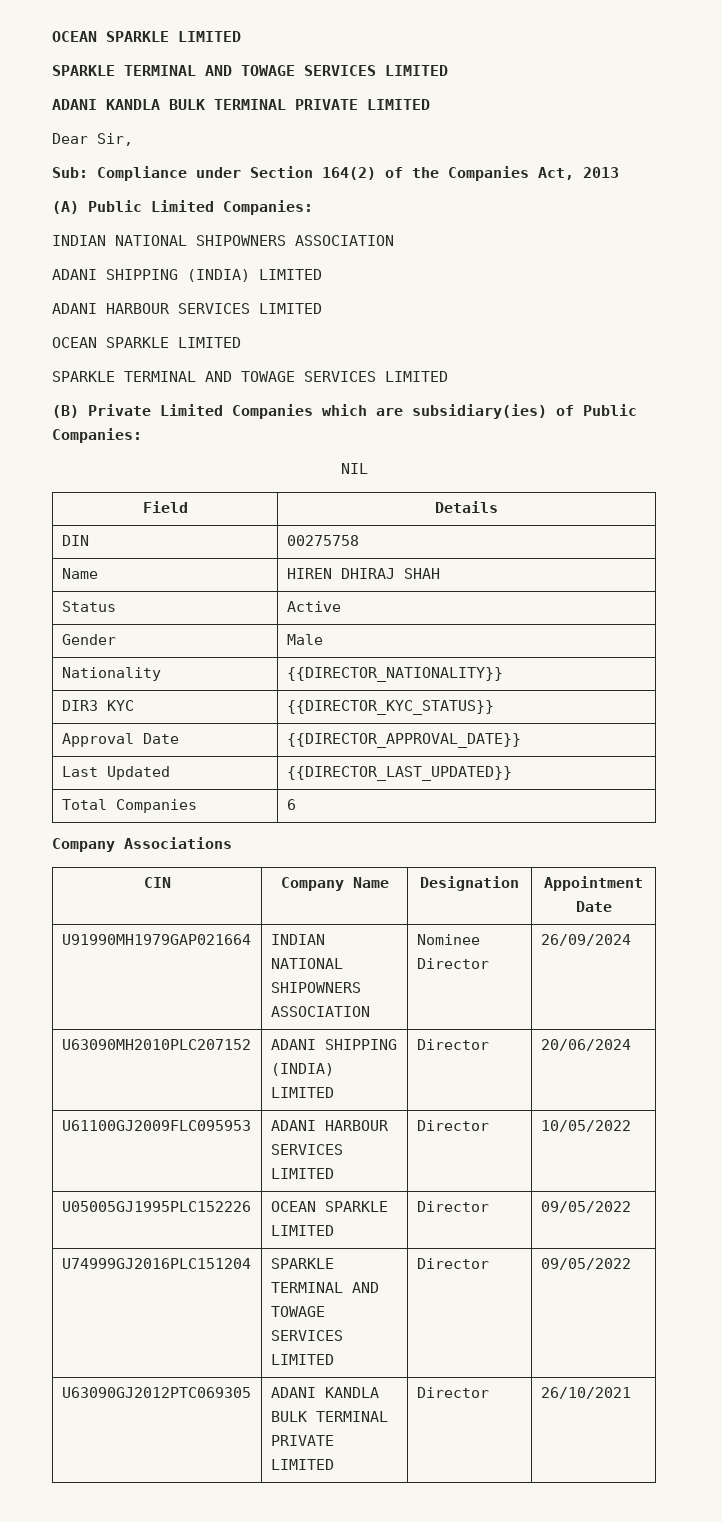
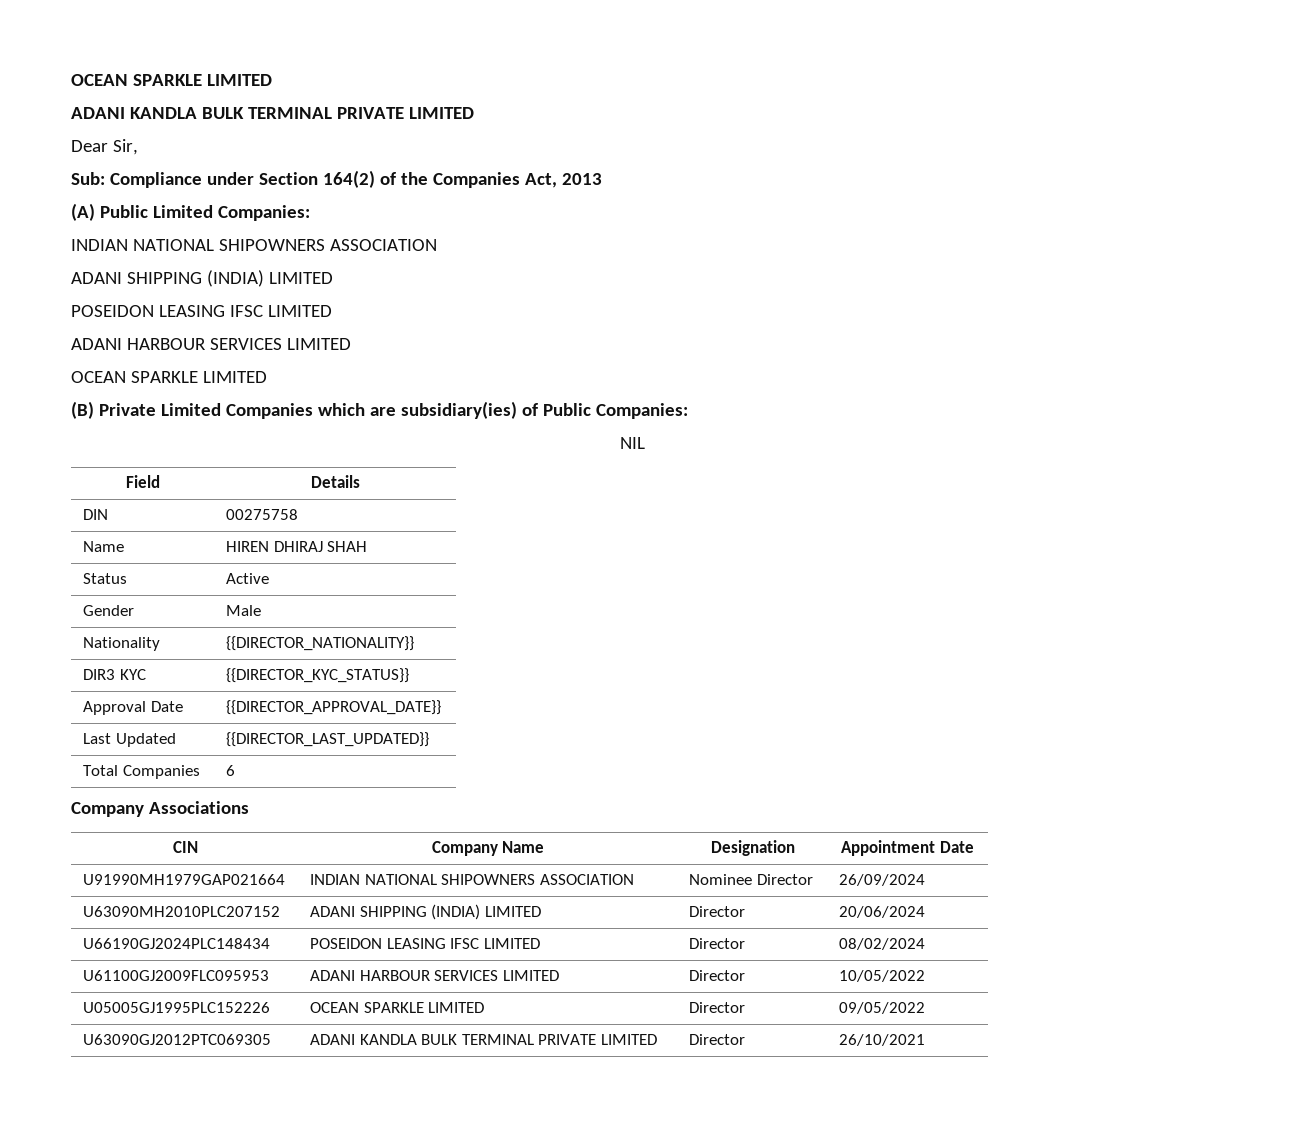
[52,31,241,42] [52,65,448,76] OCEAN SPARKLE LIMITED // SPARKLE TERMINAL AND TOWAGE SERVICES LIMITED -> [71,74,272,86] OCEAN SPARKLE LIMITED
(322, 274) none -> [71,305,332,317] // POSEIDON LEASING IFSC LIMITED
[52,371,448,382] // SPARKLE TERMINAL AND TOWAGE SERVICES LIMITED -> (267, 377) none
(631, 1045) none -> [83,938,271,949] [310,938,540,949] [689,938,746,949] [839,938,926,950] // U66190GJ2024PLC148434 | POSEIDON LEASING IFSC LIMITED | Director | 08/02/2024
[61,1258,251,1269] [270,1258,334,1269] [270,1282,379,1293] [270,1306,325,1317] [270,1330,343,1341] [270,1354,334,1365] [416,1258,489,1269] [540,1258,631,1270] // U74999GJ2016PLC151204 | SPARKLE TERMINAL AND TOWAGE SERVICES LIMITED | Director | 09/05/2022 -> (926, 1008) none

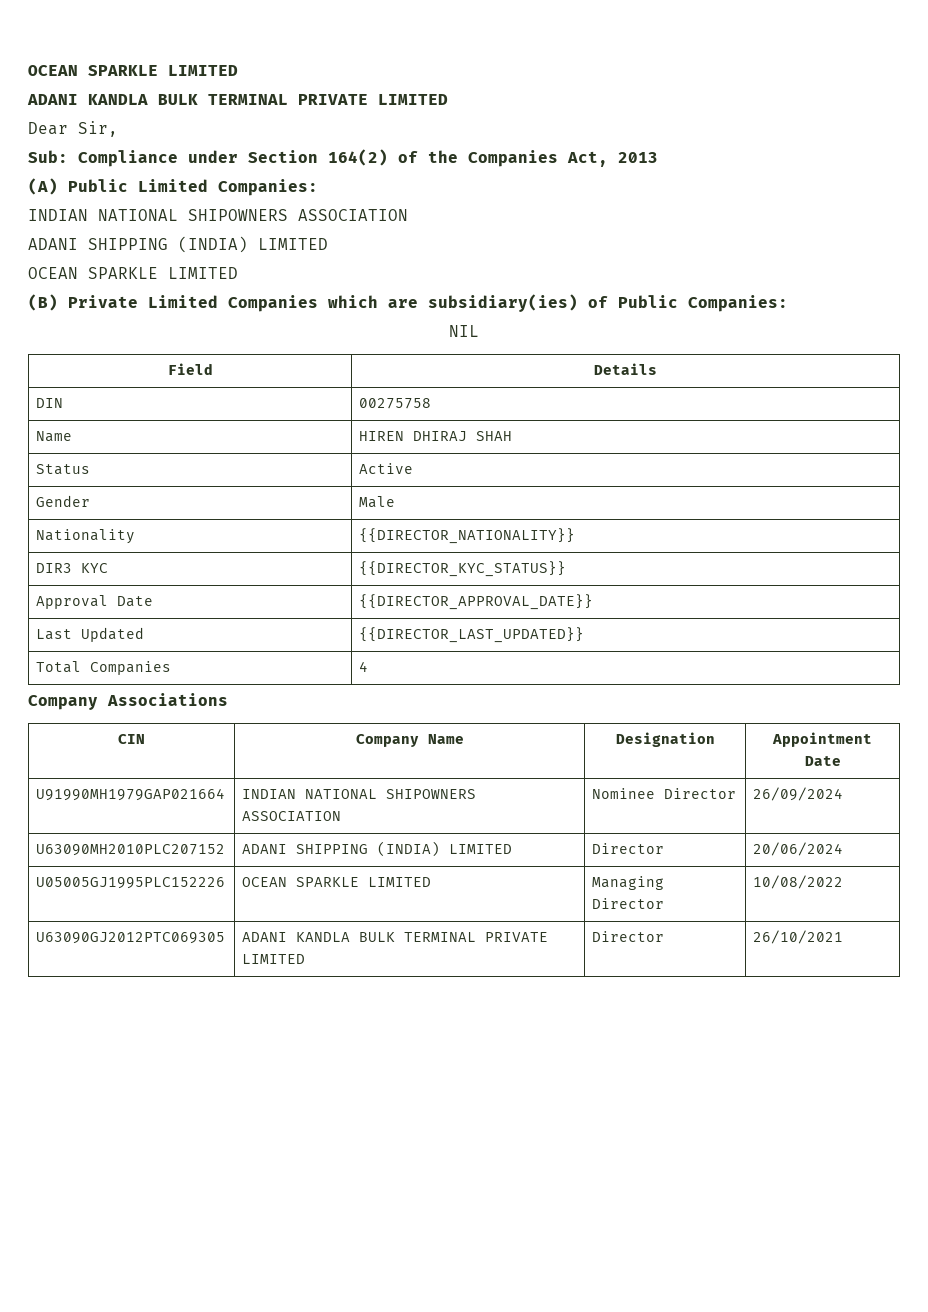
[71,305,332,317] [71,338,351,350] // POSEIDON LEASING IFSC LIMITED // ADANI HARBOUR SERVICES LIMITED -> (328, 244) none
[226,765,236,776] 6 -> [359,661,369,672] 4
[83,938,271,949] [310,938,540,949] [689,938,746,949] [839,938,926,950] [83,970,270,981] [310,970,559,981] [689,970,746,981] [839,970,926,982] // U66190GJ2024PLC148434 | POSEIDON LEASING IFSC LIMITED | Director | 08/02/2024 // U61100GJ2009FLC095953 | ADANI HARBOUR SERVICES LIMITED | Director | 10/05/2022 -> (844, 849) none
[689,1002,746,1013] [839,1002,926,1014] Director | 09/05/2022 -> [592,876,665,890] [592,898,665,909] [753,875,844,889] Managing Director | 10/08/2022

